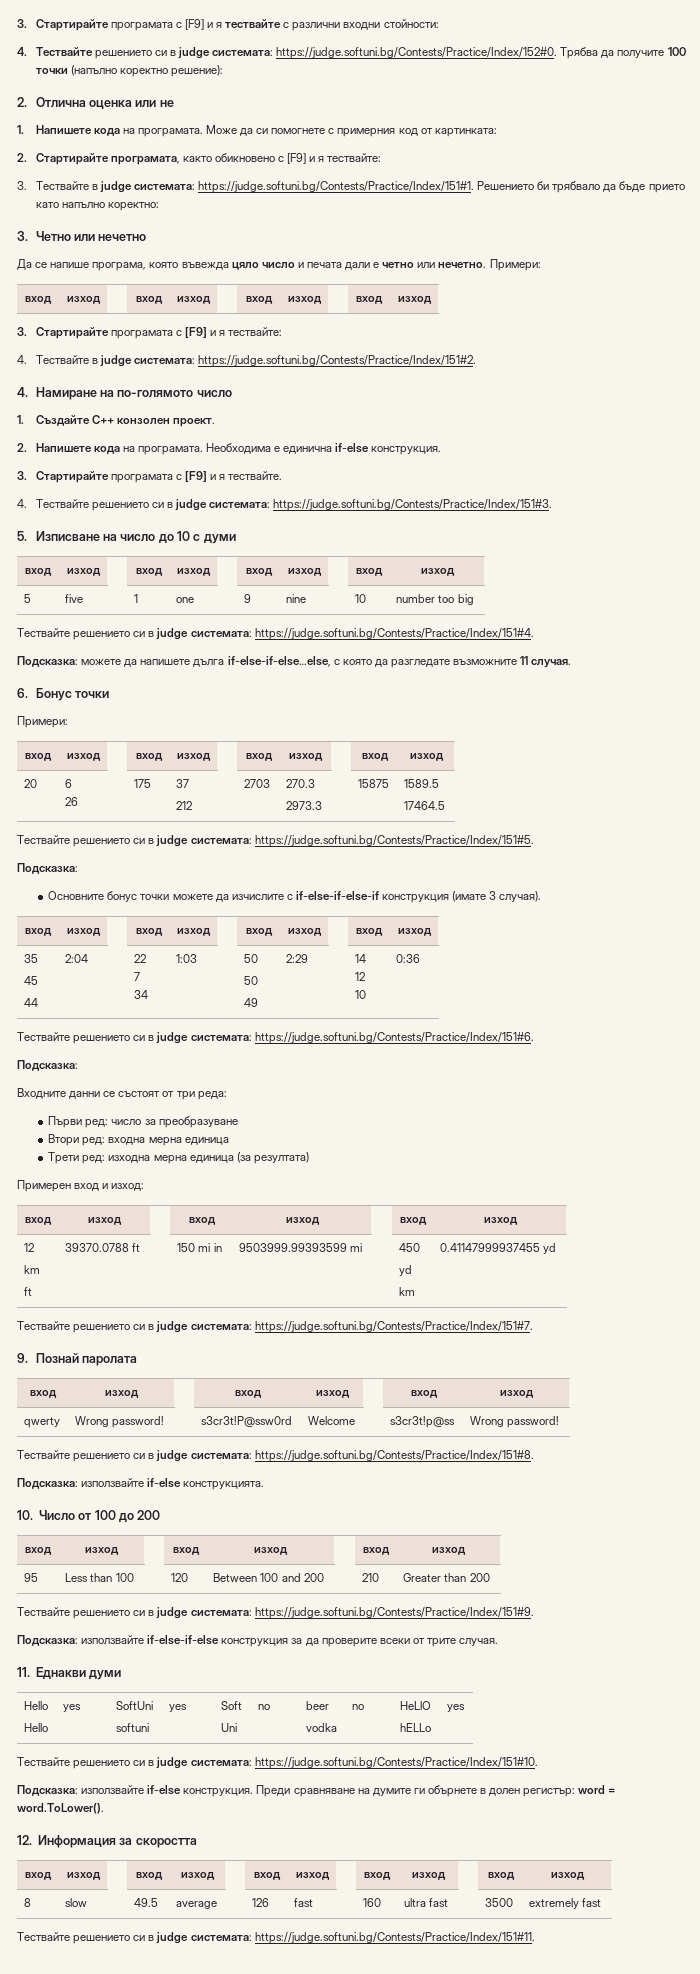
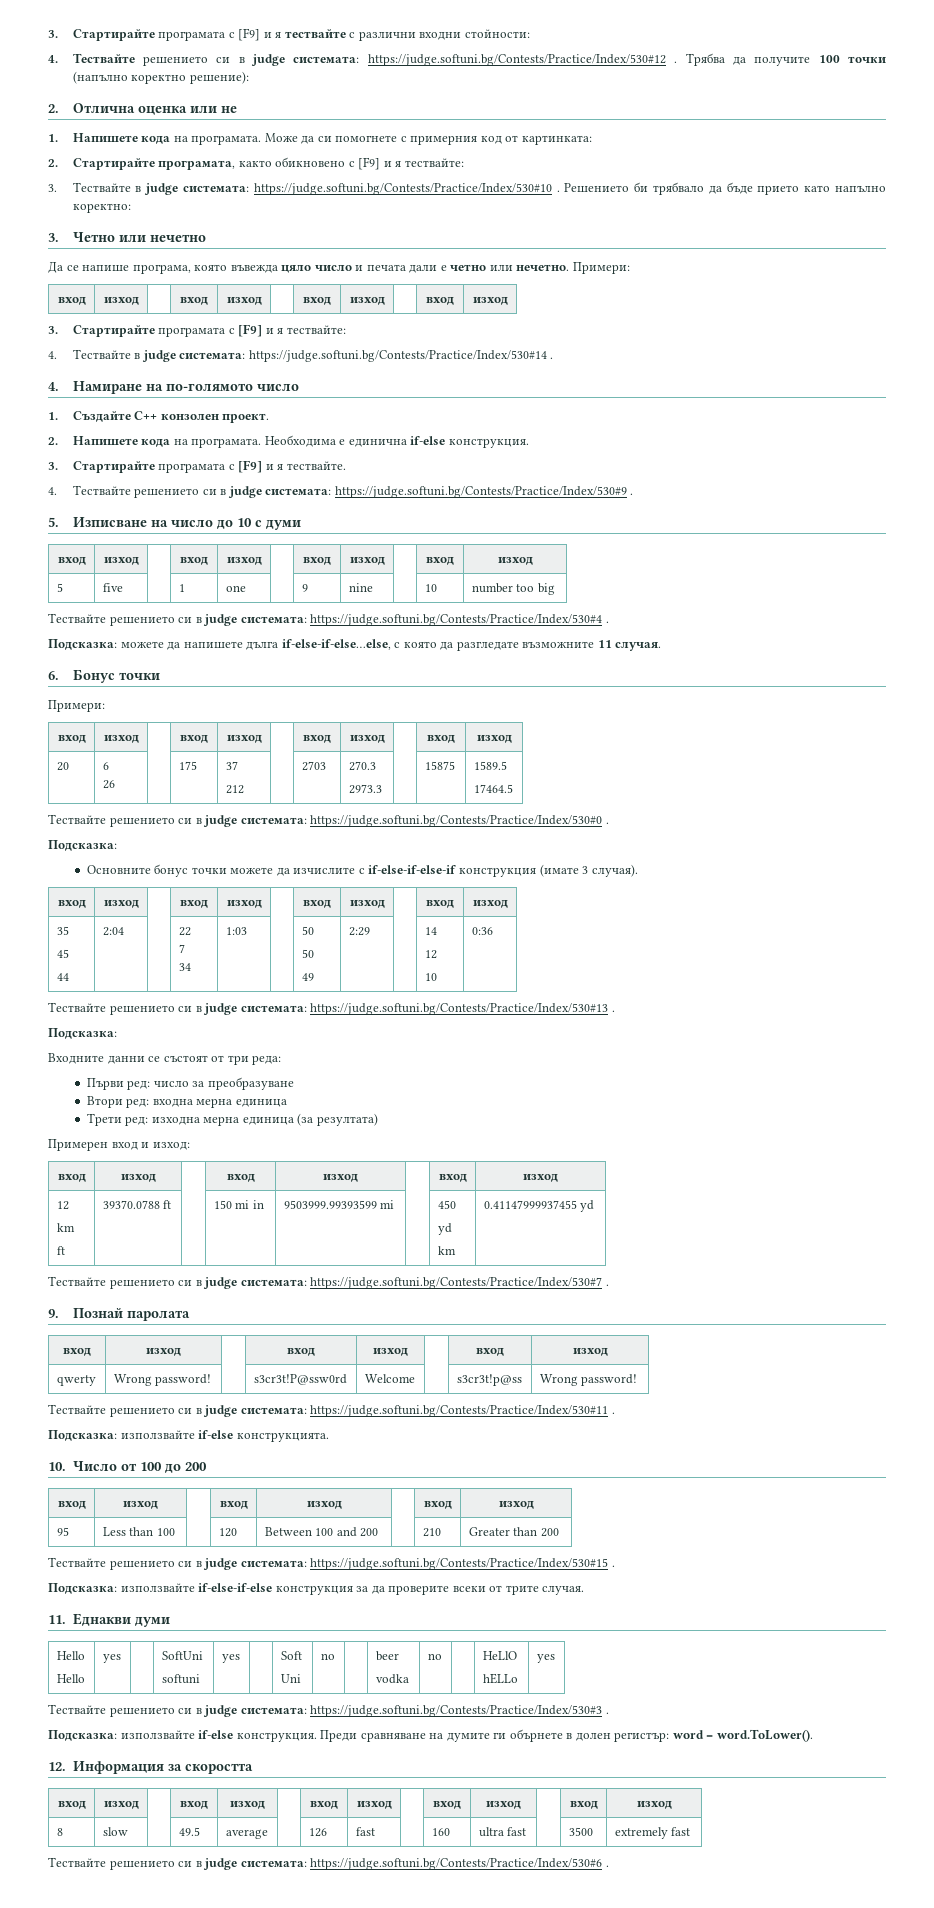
[276,47,558,59] https://judge.softuni.bg/Contests/Practice/Index/152#0. -> [367,54,678,66] https://judge.softuni.bg/Contests/Practice/Index/530#12 .
[197,181,474,193] https://judge.softuni.bg/Contests/Practice/Index/151#1. -> [253,183,560,195] https://judge.softuni.bg/Contests/Practice/Index/530#10 .
[197,355,476,367] https://judge.softuni.bg/Contests/Practice/Index/151#2. -> [248,350,554,362] https://judge.softuni.bg/Contests/Practice/Index/530#14 .
[273,499,553,511] https://judge.softuni.bg/Contests/Practice/Index/151#3. -> [334,486,634,498] https://judge.softuni.bg/Contests/Practice/Index/530#9 .
[254,628,534,640] https://judge.softuni.bg/Contests/Practice/Index/151#4. -> [310,614,609,626] https://judge.softuni.bg/Contests/Practice/Index/530#4 .
[254,835,534,847] https://judge.softuni.bg/Contests/Practice/Index/151#5. -> [310,815,609,827] https://judge.softuni.bg/Contests/Practice/Index/530#0 .
[254,1032,534,1044] https://judge.softuni.bg/Contests/Practice/Index/151#6. -> [310,1003,615,1015] https://judge.softuni.bg/Contests/Practice/Index/530#13 .
[254,1321,533,1333] https://judge.softuni.bg/Contests/Practice/Index/151#7. -> [310,1277,609,1289] https://judge.softuni.bg/Contests/Practice/Index/530#7 .
[254,1450,534,1462] https://judge.softuni.bg/Contests/Practice/Index/151#8. -> [310,1405,615,1417] https://judge.softuni.bg/Contests/Practice/Index/530#11 .
[254,1607,534,1619] https://judge.softuni.bg/Contests/Practice/Index/151#9. -> [310,1558,615,1570] https://judge.softuni.bg/Contests/Practice/Index/530#15 .
[254,1757,538,1769] https://judge.softuni.bg/Contests/Practice/Index/151#10. -> [310,1705,609,1717] https://judge.softuni.bg/Contests/Practice/Index/530#3 .
[254,1932,535,1944] https://judge.softuni.bg/Contests/Practice/Index/151#11. -> [310,1858,609,1870] https://judge.softuni.bg/Contests/Practice/Index/530#6 .

